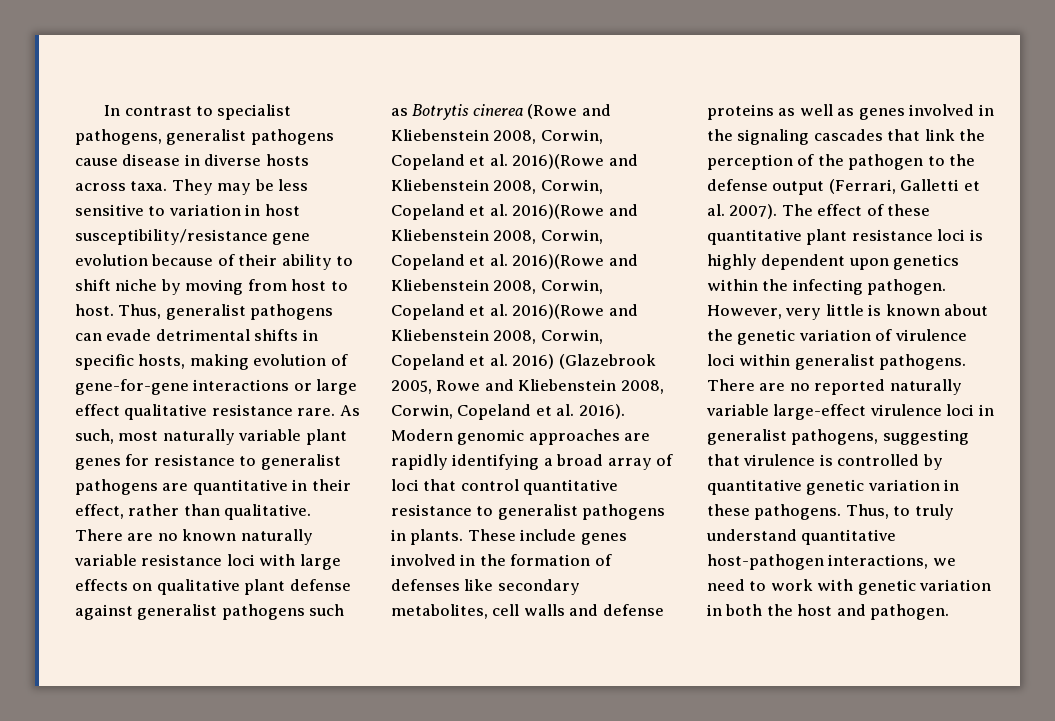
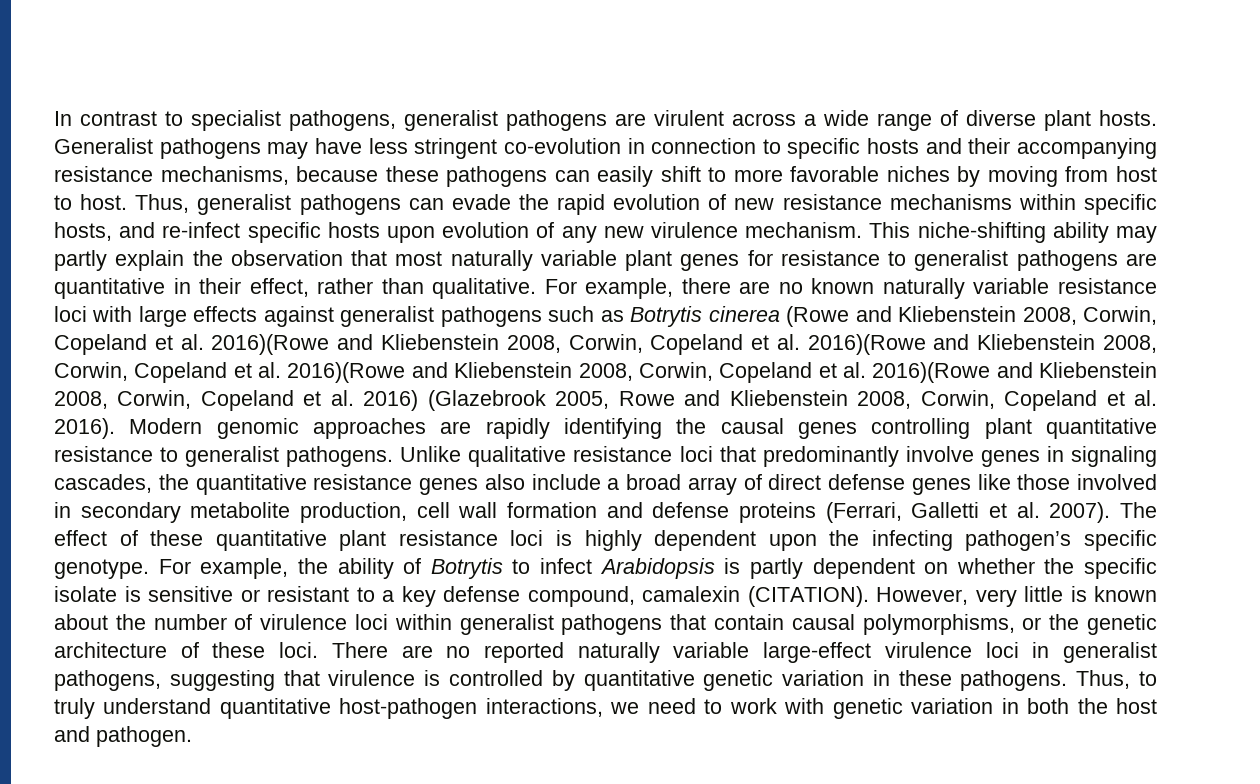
[75,154,309,166] [75,179,309,195] [75,204,300,216] [75,229,311,245] [75,254,354,270] [75,279,158,291] cause disease in diverse hosts across taxa. They may be less sensitive to variation in host susceptibility/resistance gene evolution because of their ability to shift niche -> [615,110,1157,131] [54,138,1157,159] [54,166,950,187] are virulent across a wide range of diverse plant hosts. Generalist pathogens may have less stringent co-evolution in connection to specific hosts and their accompanying resistance mechanisms, because these pathogens can easily shift to more favorable niches
[155,329,318,341] [75,354,348,370] [75,379,358,395] [75,404,360,420] [75,429,114,444] detrimental shifts in specific hosts, making evolution of gene-for-gene interactions or large effect qualitative resistance rare. As such, -> [518,194,1157,215] [54,222,1158,243] [54,250,388,271] the rapid evolution of new resistance mechanisms within specific hosts, and re-infect specific hosts upon evolution of any new virulence mechanism. This niche-shifting ability may partly explain the observation that
[75,529,123,541] There -> [544,278,731,299] For example, there
[132,579,351,595] on qualitative plant defense -> (258, 314) none
[543,454,674,470] [391,479,619,495] [391,504,666,520] [391,529,627,545] [391,554,612,566] [391,579,580,595] [391,604,664,619] [707,104,994,120] [707,129,986,145] [707,154,976,170] [707,179,825,195] a broad array of loci that control quantitative resistance to generalist pathogens in plants. These include genes involved in the formation of defenses like secondary metabolites, cell walls and defense proteins as well as genes involved in the signaling cascades that link the perception of the pathogen to the defense output -> [676,418,1158,439] [54,446,1158,467] [54,474,1157,495] [54,502,816,523] the causal genes controlling plant quantitative resistance to generalist pathogens. Unlike qualitative resistance loci that predominantly involve genes in signaling cascades, the quantitative resistance genes also include a broad array of direct defense genes like those involved in secondary metabolite production, cell wall formation and defense proteins
[893,254,960,270] [707,279,947,295] genetics within the infecting pathogen. -> [829,530,1157,551] [54,558,1157,579] [54,586,869,607] the infecting pathogen’s specific genotype. For example, the ability of Botrytis to infect Arabidopsis is partly dependent on whether the specific isolate is sensitive or resistant to a key defense compound, camalexin (CITATION).
[737,329,871,345] genetic variation -> [153,614,227,630] number
[879,354,967,370] pathogens. -> [561,614,1157,635] [54,642,319,658] pathogens that contain causal polymorphisms, or the genetic architecture of these loci.

